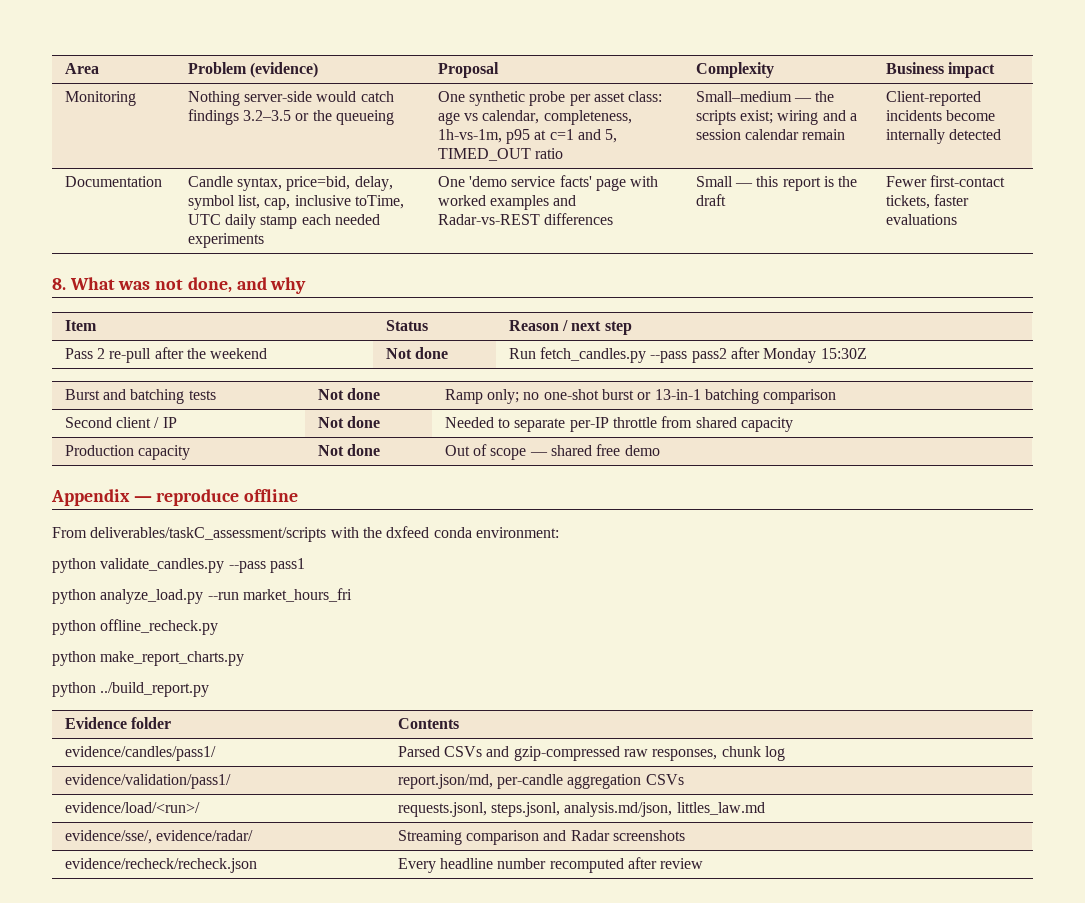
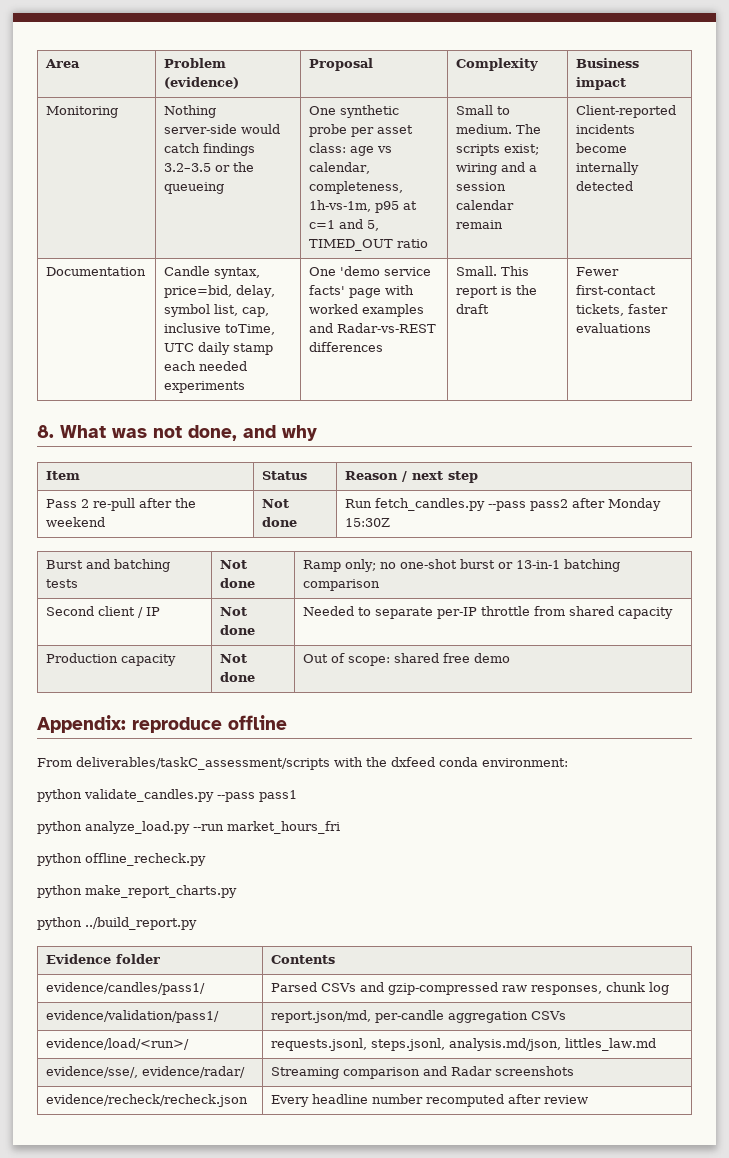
[695,91,835,102] Small–medium — the -> [456,105,511,115] [456,124,542,134] Small to medium. The
[695,176,779,187] Small — this -> [456,266,530,276] Small. This
[490,448,548,460] scope — -> [348,656,391,666] scope:
[51,489,152,506] Appendix — -> [37,715,126,733] Appendix:

